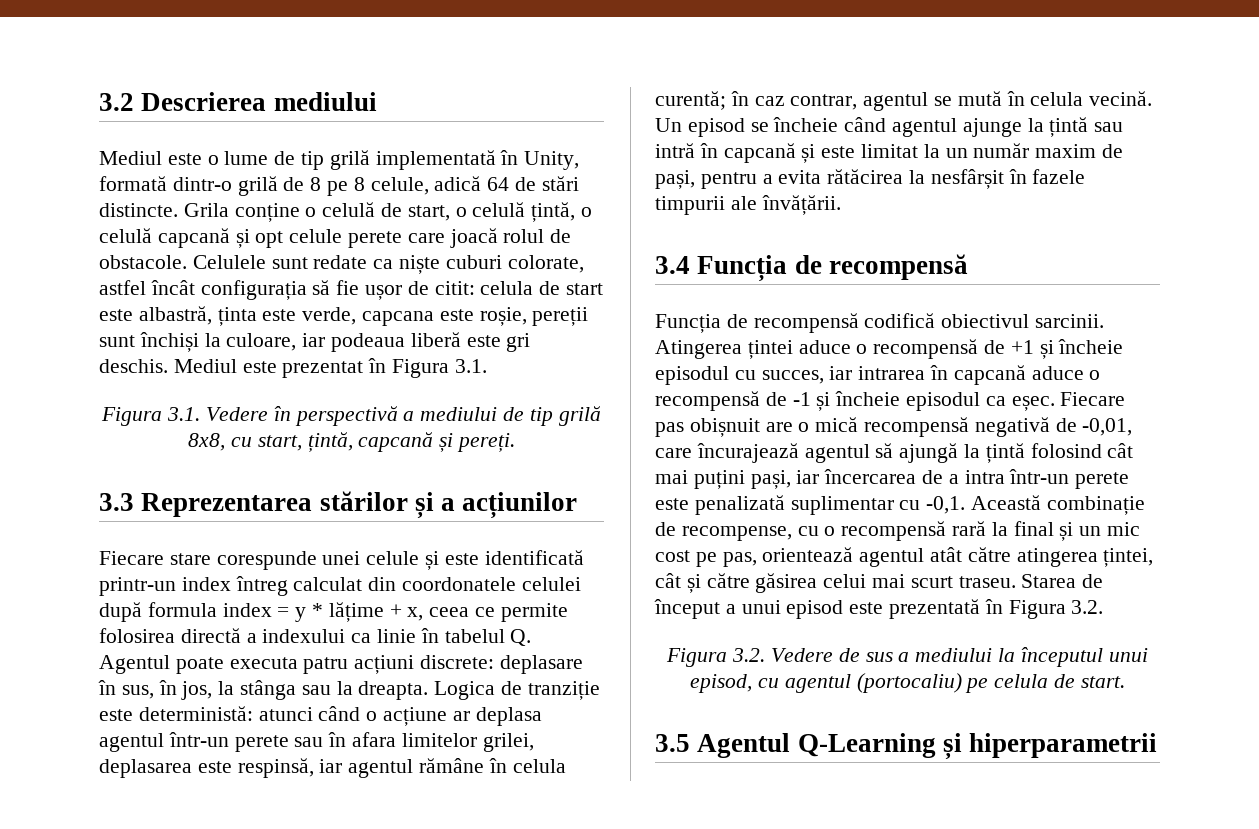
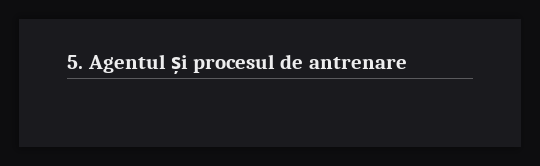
[99,92,377,111] [99,150,580,170] [99,176,579,196] [99,202,593,222] [99,228,572,248] [99,255,584,274] [99,280,604,300] [99,306,589,326] [99,332,531,352] [99,358,487,378] [101,406,601,426] [188,432,515,452] [99,491,578,519] [99,550,584,570] [99,576,581,596] [99,602,568,622] [99,628,532,646] [99,655,583,674] [98,680,600,700] [99,706,542,726] [99,732,534,752] [99,758,566,778] [655,91,1153,111] [655,117,1124,137] [655,143,1124,163] [655,169,1086,189] [655,195,841,215] [655,254,968,282] [655,313,1105,333] [655,339,1124,359] [655,365,1101,385] [655,391,1126,411] [655,417,1133,437] [655,443,1134,463] [655,469,1130,489] [655,495,1145,515] [655,521,1141,541] [655,547,1154,567] [655,573,1104,593] [654,599,1104,619] [666,647,1148,667] [690,673,1125,693] [655,733,1158,760] 3.2 Descrierea mediului // Mediul este o lume de tip grilă implementată în Unity, formată dintr-o grilă de 8 pe 8 celule, adică 64 de stări distincte. Grila conține o celulă de start, o celulă țintă, o celulă capcană și opt celule perete care joacă rolul de obstacole. Celulele sunt redate ca niște cuburi colorate, astfel încât configurația să fie ușor de citit: celula de start este albastră, ținta este verde, capcana este roșie, pereții sunt închiși la culoare, iar podeaua liberă este gri deschis. Mediul este prezentat în Figura 3.1. // Figura 3.1. Vedere în perspectivă a mediului de tip grilă 8x8, cu start, țintă, capcană și pereți. // 3.3 Reprezentarea stărilor și a acțiunilor // Fiecare stare corespunde unei celule și este identificată printr-un index întreg calculat din coordonatele celulei după formula index = y * lățime + x, ceea ce permite folosirea directă a indexului ca linie în tabelul Q. Agentul poate executa patru acțiuni discrete: deplasare în sus, în jos, la stânga sau la dreapta. Logica de tranziție este deterministă: atunci când o acțiune ar deplasa agentul într-un perete sau în afara limitelor grilei, deplasarea este respinsă, iar agentul rămâne în celula curentă; în caz contrar, agentul se mută în celula vecină. Un episod se încheie când agentul ajunge la țintă sau intră în capcană și este limitat la un număr maxim de pași, pentru a evita rătăcirea la nesfârșit în fazele timpurii ale învățării. // 3.4 Funcția de recompensă // Funcția de recompensă codifică obiectivul sarcinii. Atingerea țintei aduce o recompensă de +1 și încheie episodul cu succes, iar intrarea în capcană aduce o recompensă de -1 și încheie episodul ca eșec. Fiecare pas obișnuit are o mică recompensă negativă de -0,01, care încurajează agentul să ajungă la țintă folosind cât mai puțini pași, iar încercarea de a intra într-un perete este penalizată suplimentar cu -0,1. Această combinație de recompense, cu o recompensă rară la final și un mic cost pe pas, orientează agentul atât către atingerea țintei, cât și către găsirea celui mai scurt traseu. Starea de început a unui episod este prezentată în Figura 3.2. // Figura 3.2. Vedere de sus a mediului la începutul unui episod, cu agentul (portocaliu) pe celula de start. // 3.5 Agentul Q-Learning și hiperparametrii -> [67,54,407,74] 5. Agentul și procesul de antrenare

